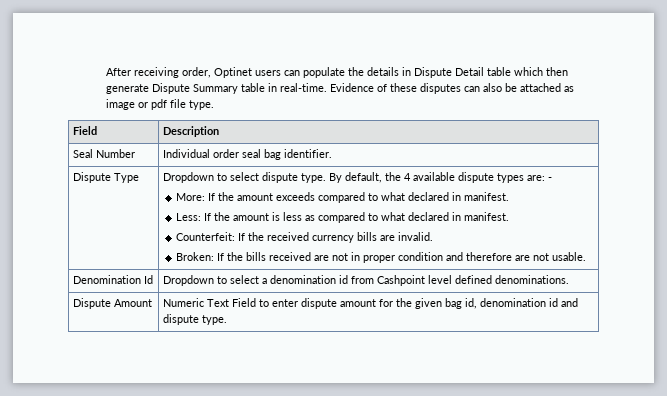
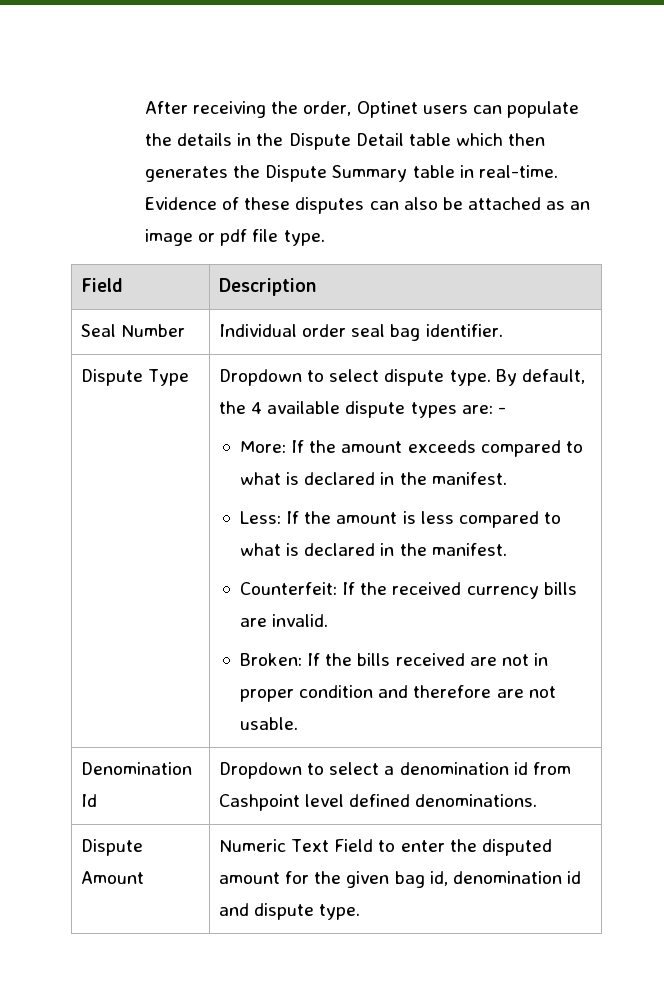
(180, 72) none -> [271,101,299,114] the
(412, 71) none -> [256,133,284,146] the
[106,84,150,94] generate -> [145,165,261,182] generates the
(575, 89) none -> [570,201,591,210] an
[407,192,461,201] declared in -> [286,472,427,485] is declared in the
[304,212,461,223] as compared to what declared in -> [458,511,561,528] [239,543,427,556] compared to what is declared in the
[301,298,338,309] dispute -> [449,839,552,856] the disputed

